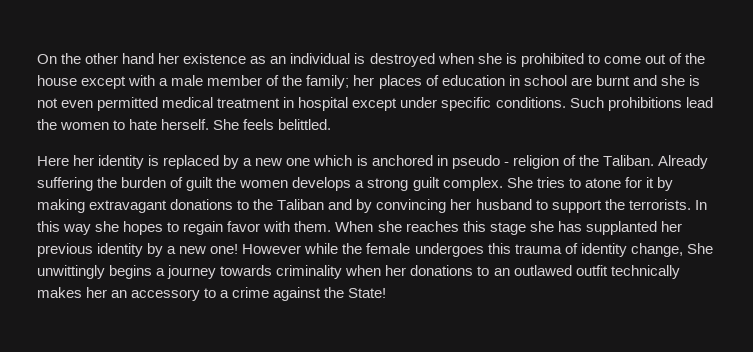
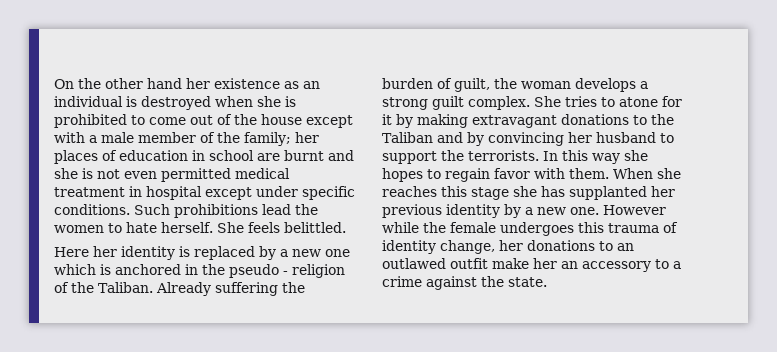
(448, 160) none -> [202,264,225,275] the
[186,177,289,191] guilt the women -> [454,78,571,92] guilt, the woman
[210,244,239,254] one! -> [570,207,599,215] one.
[686,243,713,254] [37,265,382,279] She unwittingly begins a journey towards criminality when -> (495, 247) none
[610,265,680,279] [37,287,82,298] technically makes -> [492,258,529,269] make
[348,288,387,298] State! -> [508,277,547,287] state.

